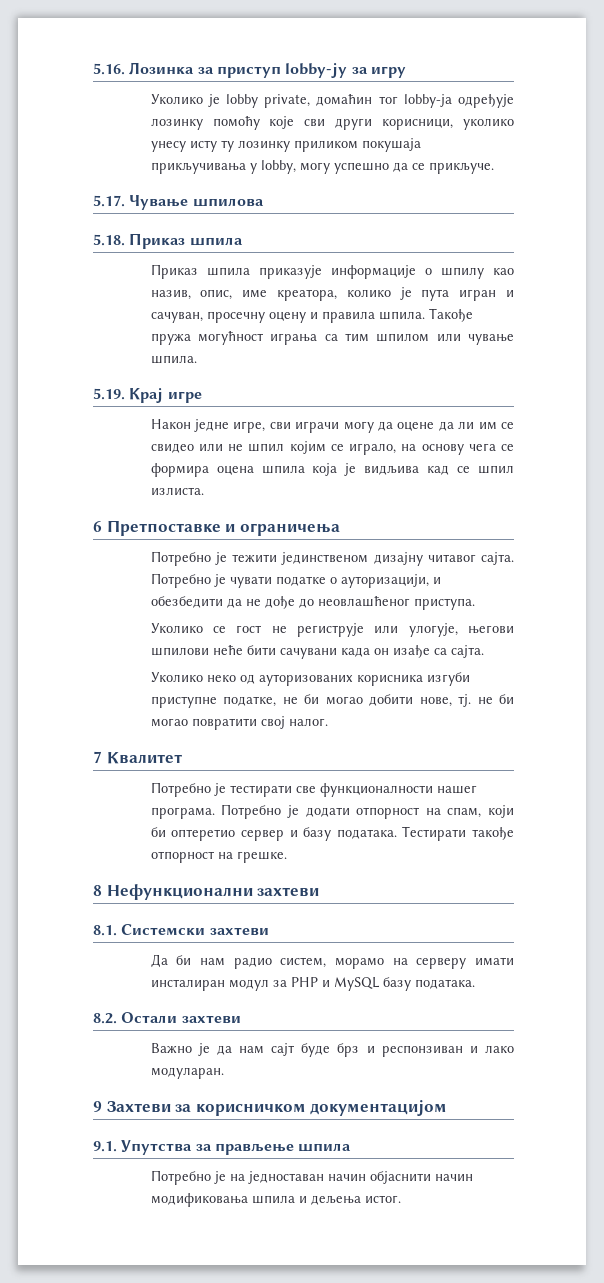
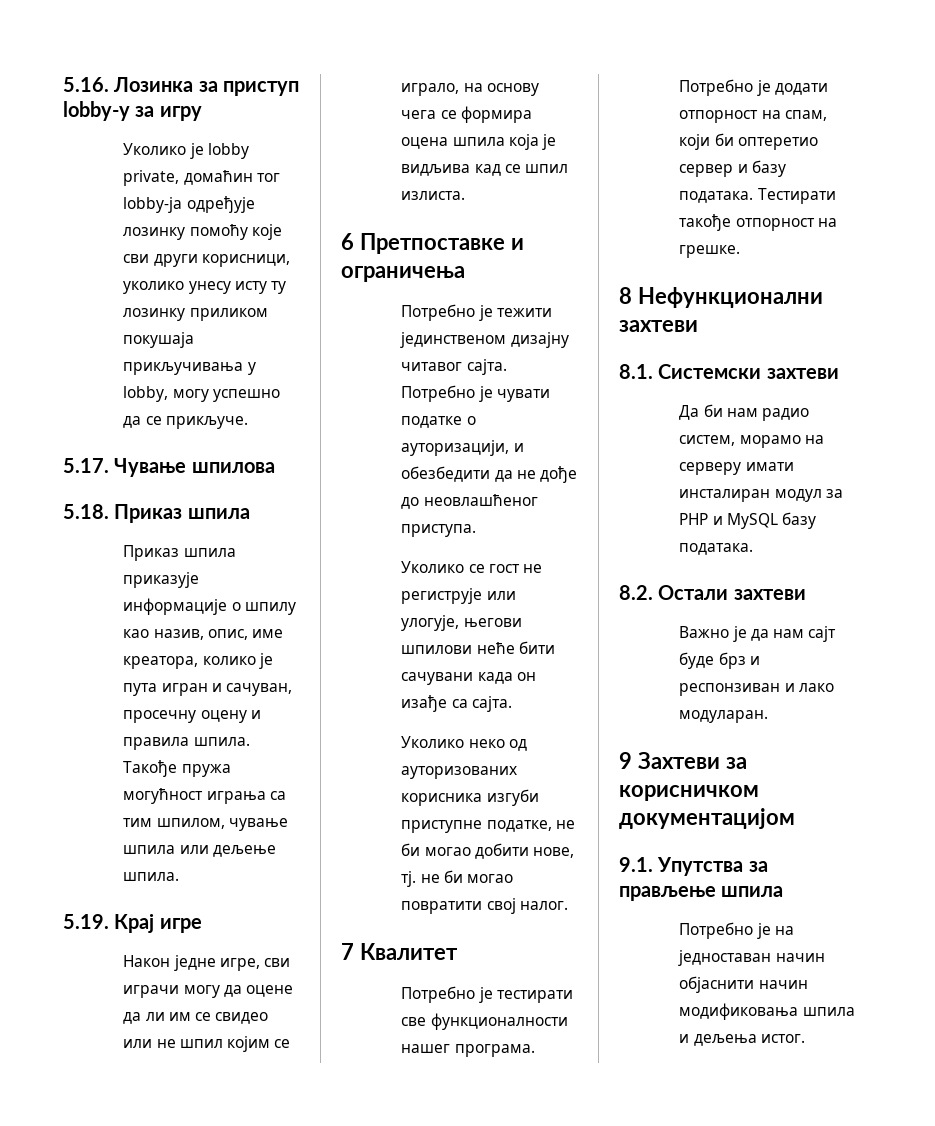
[285,63,348,78] lobby-ју -> [63,101,130,121] lobby-у
[376,333,514,345] шпилом или чување -> [156,818,288,831] [123,845,276,857] шпилом, чување шпила или дељење

